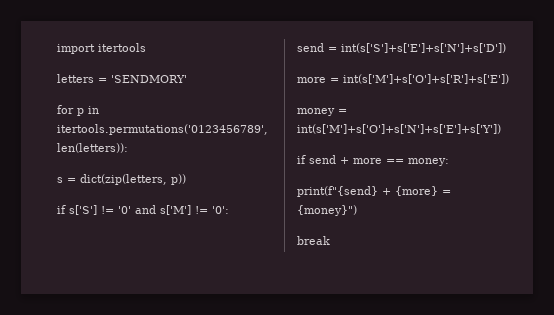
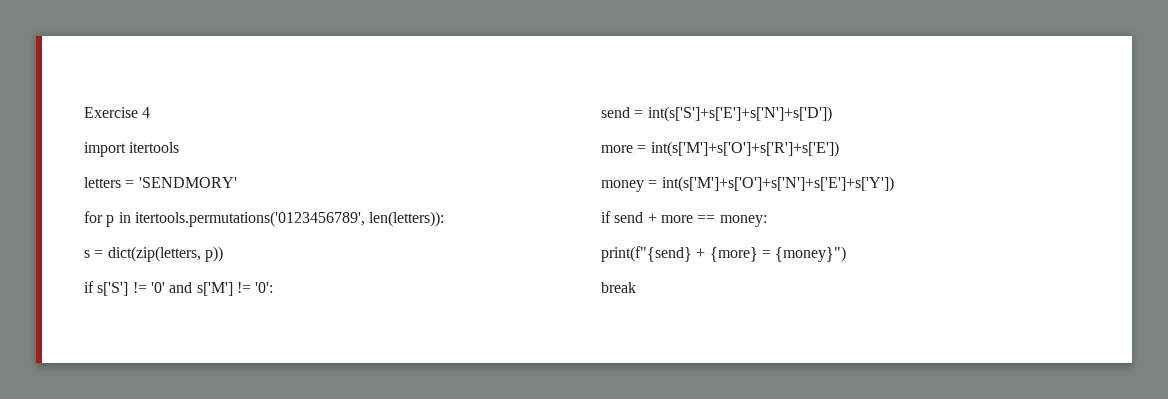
(57, 49) none -> [84,107,151,118] Exercise 4 //

